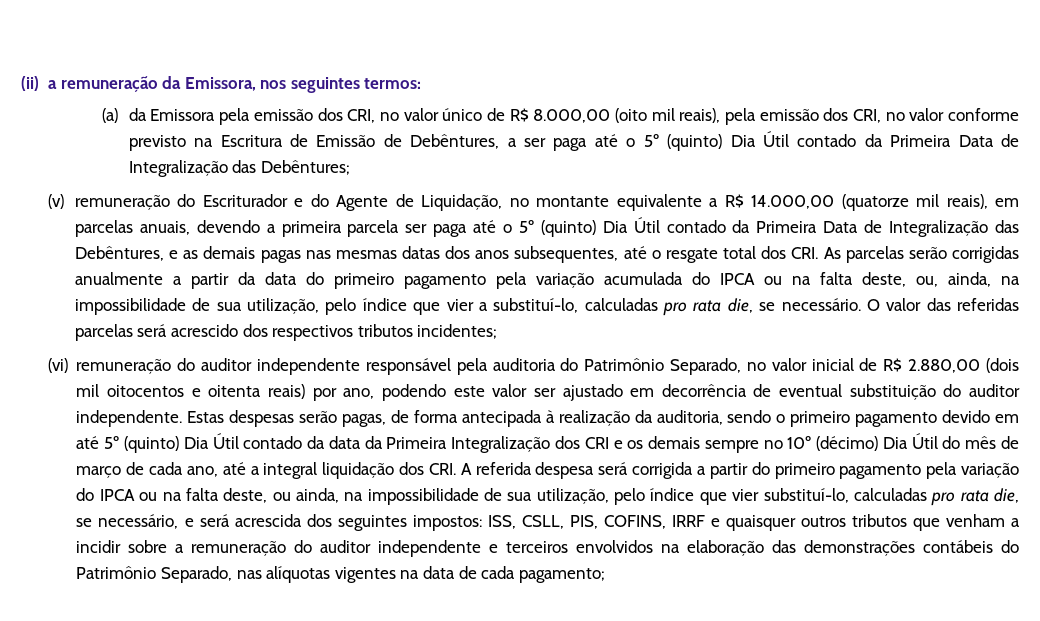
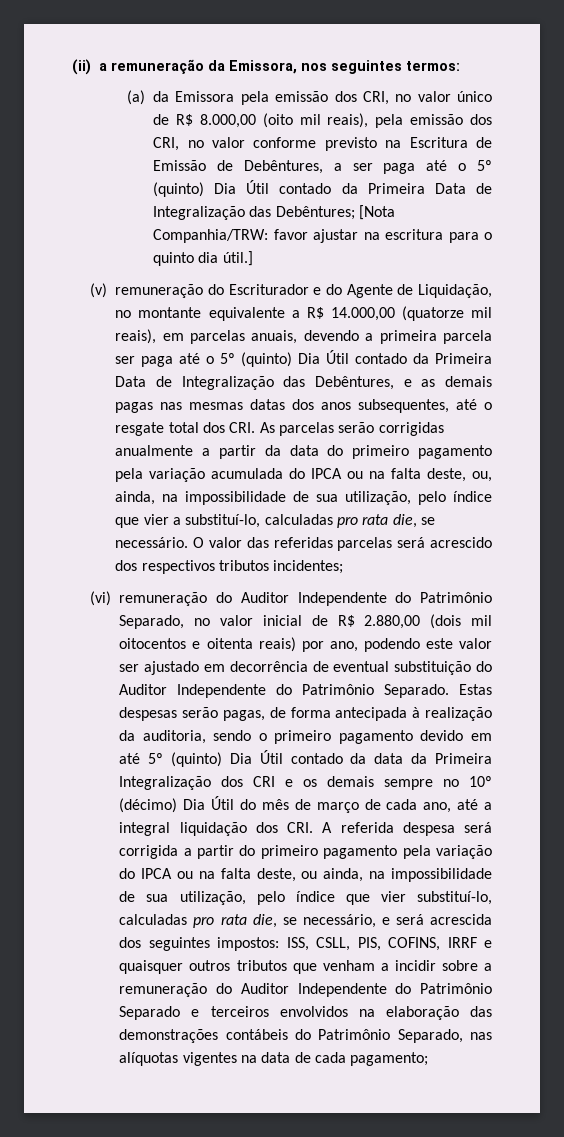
(350, 167) none -> [359,205,396,220] [153,229,492,243] [153,251,253,266] [Nota Companhia/TRW: favor ajustar na escritura para o quinto dia útil.]
[201,358,556,375] auditor independente responsável pela auditoria -> [240,592,387,606] Auditor Independente
[968,384,1020,397] [76,410,183,427] auditor independente. -> [119,684,450,698] Auditor Independente do Patrimônio Separado.
[320,540,482,557] auditor independente -> [240,983,493,997] [119,1006,181,1020] Auditor Independente do Patrimônio Separado

